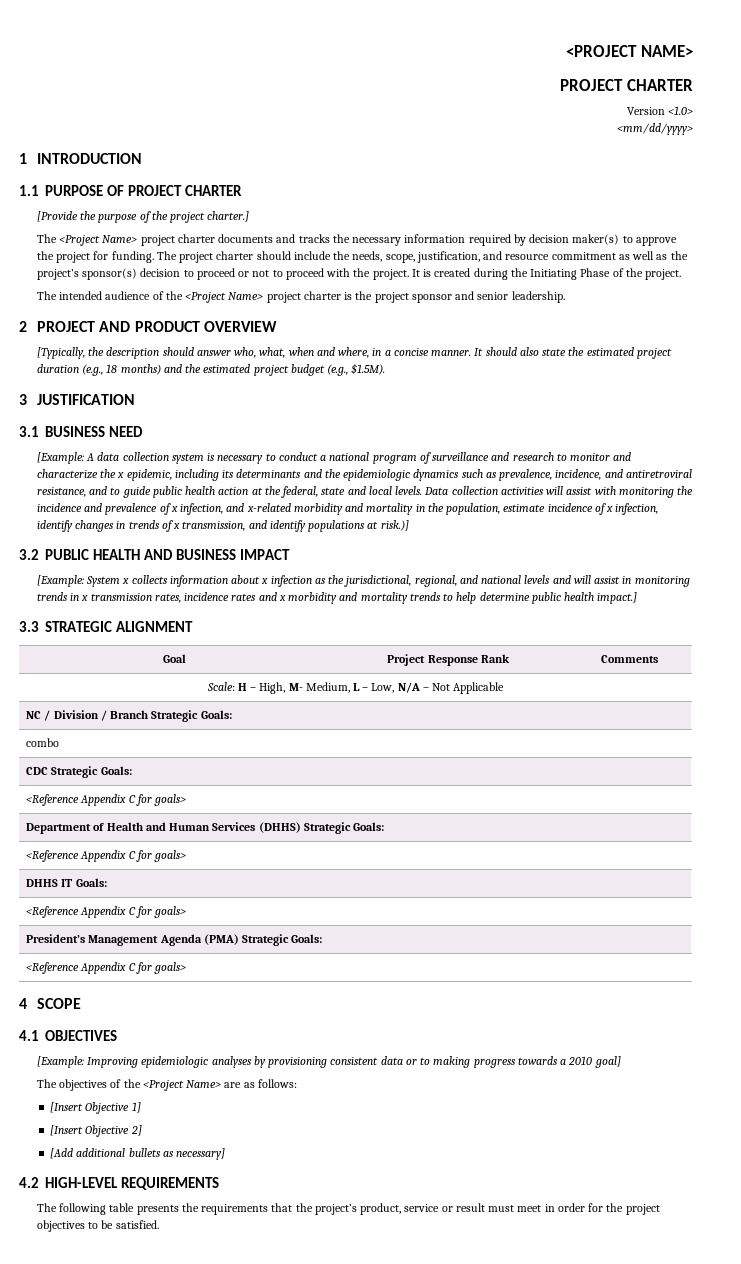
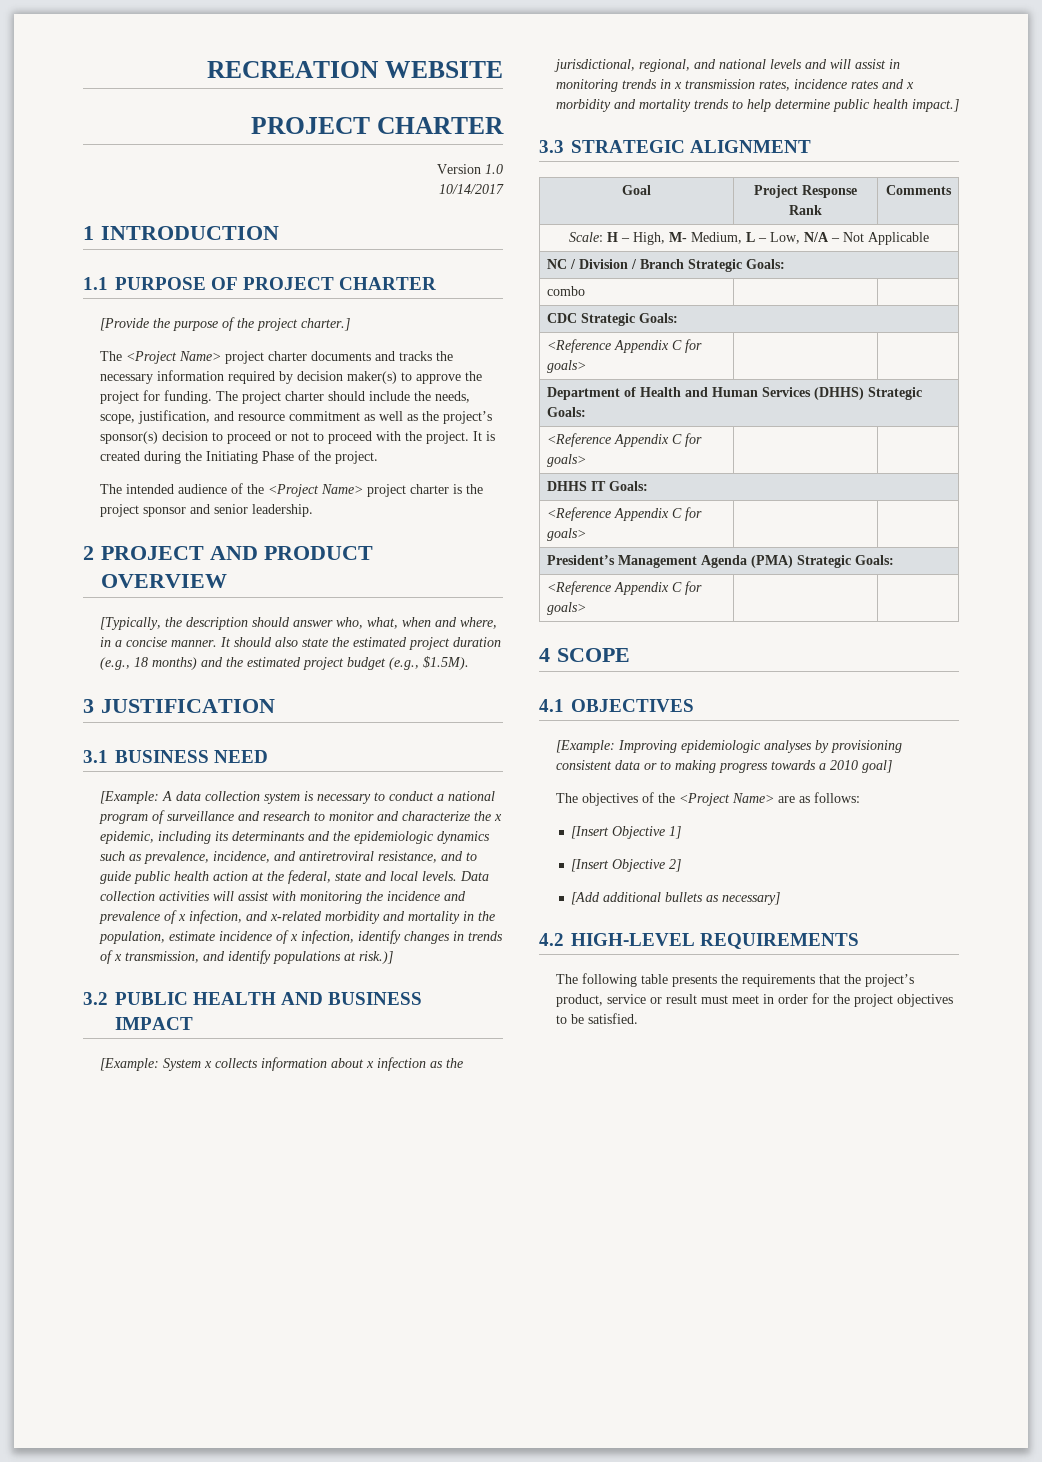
[566,45,693,57] <PROJECT NAME> -> [207,61,503,78] RECREATION WEBSITE
[668,106,693,115] [617,123,693,135] <1.0> // <mm/dd/yyyy> -> [485,164,503,174] [439,184,504,194] 1.0 // 10/14/2017

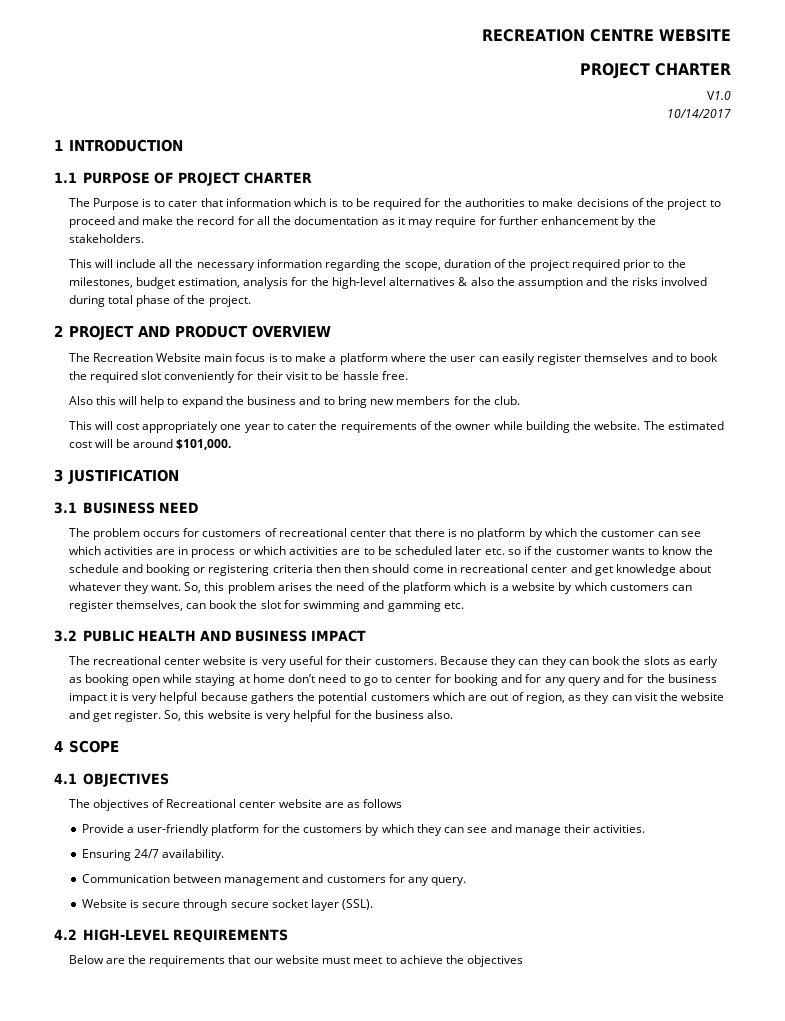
(380, 69) none -> [590,29,654,42] CENTRE
[437,164,503,174] Version 1.0 -> [707,91,731,100] V1.0
[99,317,350,331] [99,351,453,364] [99,370,482,384] [99,390,470,404] [99,410,492,424] [99,431,495,444] [99,450,378,464] [99,483,483,497] [99,504,313,517] [Provide the purpose of the project charter.] // The <Project Name> project charter documents and tracks the necessary information required by decision maker(s) to approve the project for funding. The project charter should include the needs, scope, justification, and resource commitment as well as the project’s sponsor(s) decision to proceed or not to proceed with the project. It is created during the Initiating Phase of the project. // The intended audience of the <Project Name> project charter is the project sponsor and senior leadership. -> [68,198,721,210] [68,216,656,228] [68,234,144,243] [68,259,686,271] [68,277,708,289] [68,295,251,307] The Purpose is to cater that information which is to be required for the authorities to make decisions of the project to proceed and make the record for all the documentation as it may require for further enhancement by the stakeholders. // This will include all the necessary information regarding the scope, duration of the project required prior to the milestones, budget estimation, analysis for the high-level alternatives & also the assumption and the risks involved during total phase of the project.
[99,617,497,630] [99,637,501,650] [99,656,469,670] [Typically, the description should answer who, what, when and where, in a concise manner. It should also state the estimated project duration (e.g., 18 months) and the estimated project budget (e.g., $1.5M). -> [68,353,719,365] [68,371,408,383] [68,396,521,408] [68,421,724,433] [68,439,232,450] The Recreation Website main focus is to make a platform where the user can easily register themselves and to book the required slot conveniently for their visit to be hassle free. // Also this will help to expand the business and to bring new members for the club. // This will cost appropriately one year to cater the requirements of the owner while building the website. The estimated cost will be around $101,000.
[99,791,495,804] [98,810,502,824] [99,831,490,844] [99,851,477,864] [99,870,489,884] [99,891,466,904] [98,910,495,924] [98,930,503,944] [99,950,393,964] [Example: A data collection system is necessary to conduct a national program of surveillance and research to monitor and characterize the x epidemic, including its determinants and the epidemiologic dynamics such as prevalence, incidence, and antiretroviral resistance, and to guide public health action at the federal, state and local levels. Data collection activities will assist with monitoring the incidence and prevalence of x infection, and x-related morbidity and mortality in the population, estimate incidence of x infection, identify changes in trends of x transmission, and identify populations at risk.)] -> [68,528,701,540] [68,546,713,558] [68,564,712,576] [68,582,693,594] [68,600,464,612] The problem occurs for customers of recreational center that there is no platform by which the customer can see which activities are in process or which activities are to be scheduled later etc. so if the customer wants to know the schedule and booking or registering criteria then then should come in recreational center and get knowledge about whatever they want. So, this problem arises the need of the platform which is a website by which customers can register themselves, can book the slot for swimming and gamming etc.
[99,1057,463,1071] [553,59,900,72] [555,79,914,92] [555,99,959,112] [539,140,812,153] [622,185,651,195] [754,185,857,198] [789,205,822,215] [885,185,952,195] [569,232,929,245] [546,259,785,272] [546,286,585,296] [546,313,678,326] [546,339,702,353] [546,360,586,373] [546,387,922,400] [546,407,586,417] [546,433,702,447] [546,454,586,467] [546,481,648,491] [546,507,702,521] [546,528,586,541] [546,555,894,568] [546,581,702,595] [546,602,586,615] [539,648,630,662] [539,699,694,712] [555,740,902,753] [555,760,892,773] [555,792,860,806] [571,826,682,839] [571,859,682,872] [571,892,781,905] [539,933,860,949] [555,973,914,987] [555,993,953,1007] [555,1013,638,1024] [Example: System x collects information about x infection as the jurisdictional, regional, and national levels and will assist in monitoring trends in x transmission rates, incidence rates and x morbidity and mortality trends to help determine public health impact.] // 3.3 STRATEGIC ALIGNMENT // Goal | Project Response Rank | Comments // Scale: H – High, M- Medium, L – Low, N/A – Not Applicable // NC / Division / Branch Strategic Goals: // combo | | // CDC Strategic Goals: // <Reference Appendix C for goals> | | // Department of Health and Human Services (DHHS) Strategic Goals: // <Reference Appendix C for goals> | | // DHHS IT Goals: // <Reference Appendix C for goals> | | // President’s Management Agenda (PMA) Strategic Goals: // <Reference Appendix C for goals> | | // 4 SCOPE // 4.1 OBJECTIVES // [Example: Improving epidemiologic analyses by provisioning consistent data or to making progress towards a 2010 goal] // The objectives of the <Project Name> are as follows: // [Insert Objective 1] // [Insert Objective 2] // [Add additional bullets as necessary] // 4.2 HIGH-LEVEL REQUIREMENTS // The following table presents the requirements that the project’s product, service or result must meet in order for the project objectives to be satisfied. -> [68,656,719,668] [68,674,717,686] [68,692,725,704] [68,710,454,722] [54,740,119,753] [54,773,169,787] [68,799,403,811] [81,824,646,836] [81,849,225,861] [81,874,467,886] [81,899,374,911] [54,929,288,943] [68,955,524,967] The recreational center website is very useful for their customers. Because they can they can book the slots as early as booking open while staying at home don’t need to go to center for booking and for any query and for the business impact it is very helpful because gathers the potential customers which are out of region, as they can visit the website and get register. So, this website is very helpful for the business also. // 4 SCOPE // 4.1 OBJECTIVES // The objectives of Recreational center website are as follows // Provide a user-friendly platform for the customers by which they can see and manage their activities. // Ensuring 24/7 availability. // Communication between management and customers for any query. // Website is secure through secure socket layer (SSL). // 4.2 HIGH-LEVEL REQUIREMENTS // Below are the requirements that our website must meet to achieve the objectives

